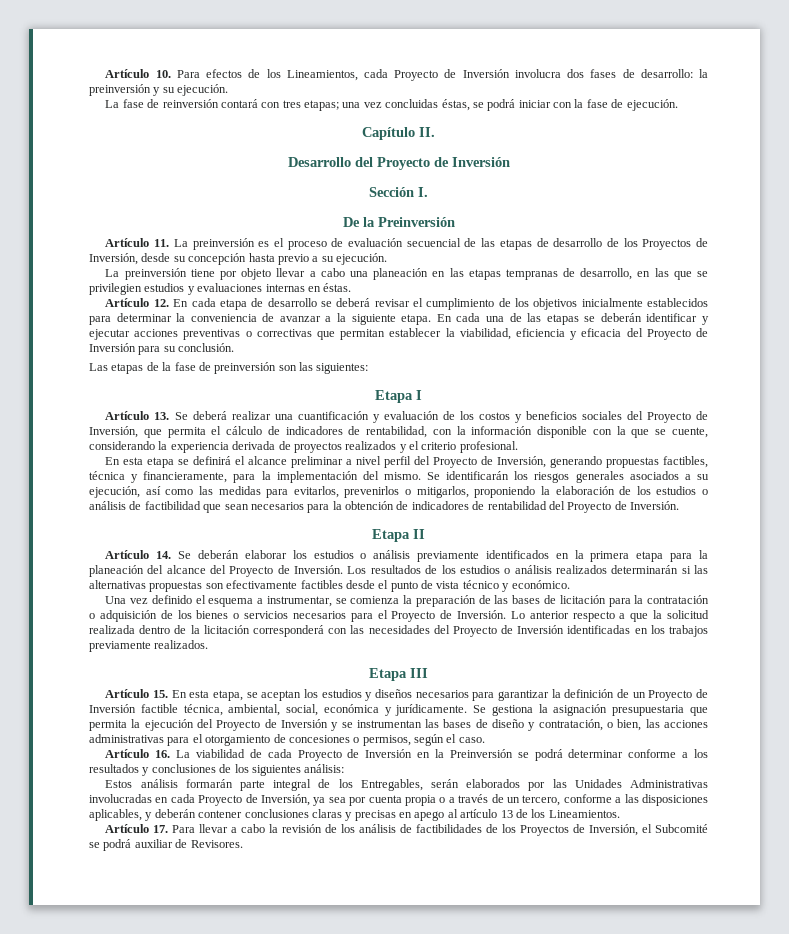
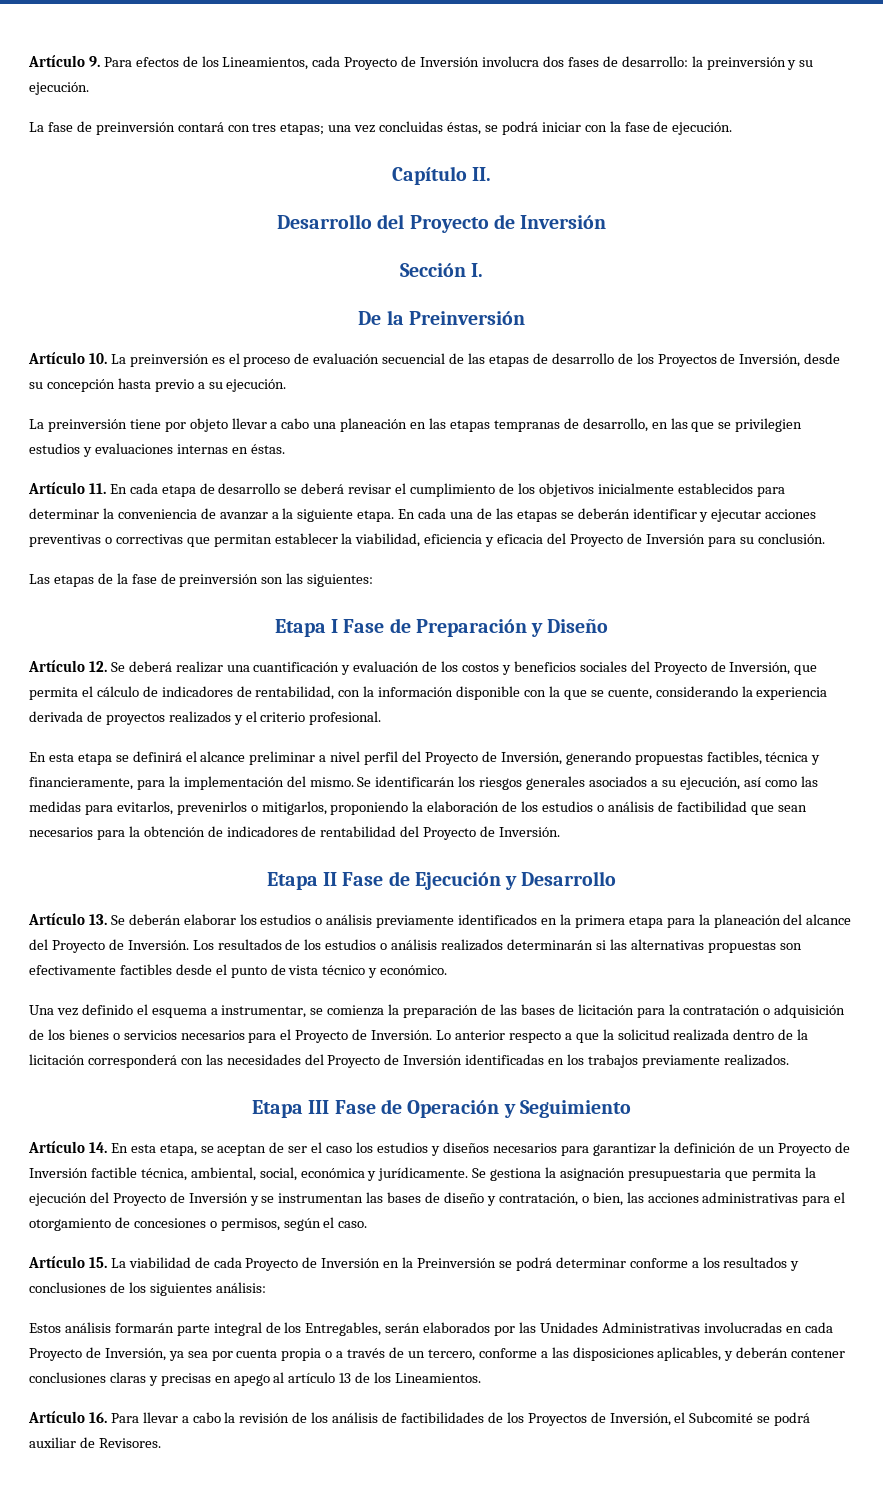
[105,69,171,78] Artículo 10. -> [28,55,100,67] Artículo 9.
[162,99,219,108] reinversión -> [95,122,175,135] preinversión
[154,239,170,247] 11. -> [88,353,107,364] 10.
[153,299,169,307] 12. -> [88,483,106,494] 11.
[105,411,170,420] // Artículo 13. -> [343,618,609,637] [28,660,107,672] Fase de Preparación y Diseño // Artículo 12.
[105,550,172,559] // Artículo 14. -> [342,871,617,890] [28,913,107,925] Fase de Ejecución y Desarrollo // Artículo 13.
[105,689,169,698] // Artículo 15. -> [334,1099,631,1118] [28,1141,107,1153] Fase de Operación y Seguimiento // Artículo 14.
(302, 695) none -> [269,1142,353,1153] de ser el caso
[155,750,171,758] 16. -> [88,1257,107,1268] 15.
[153,825,169,833] 17. -> [88,1412,107,1423] 16.

